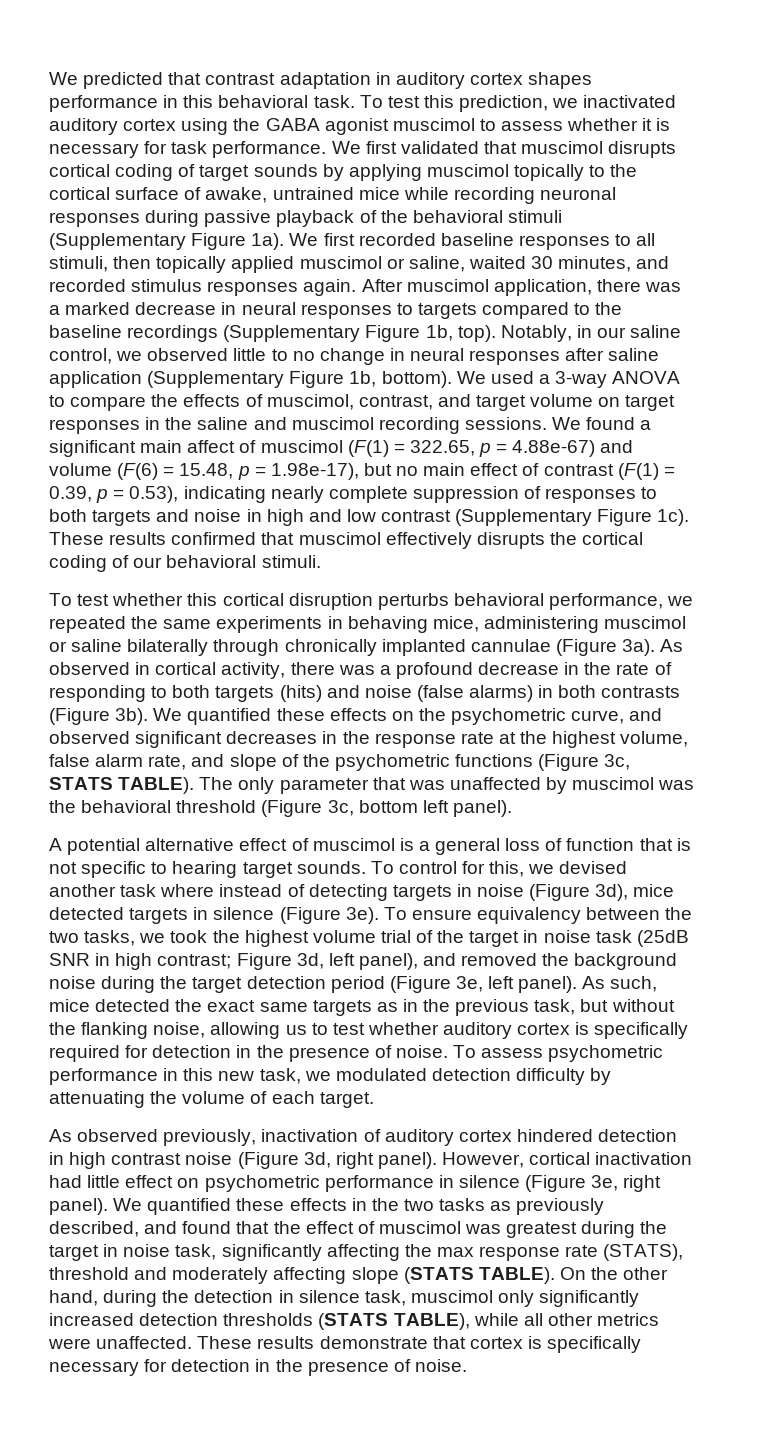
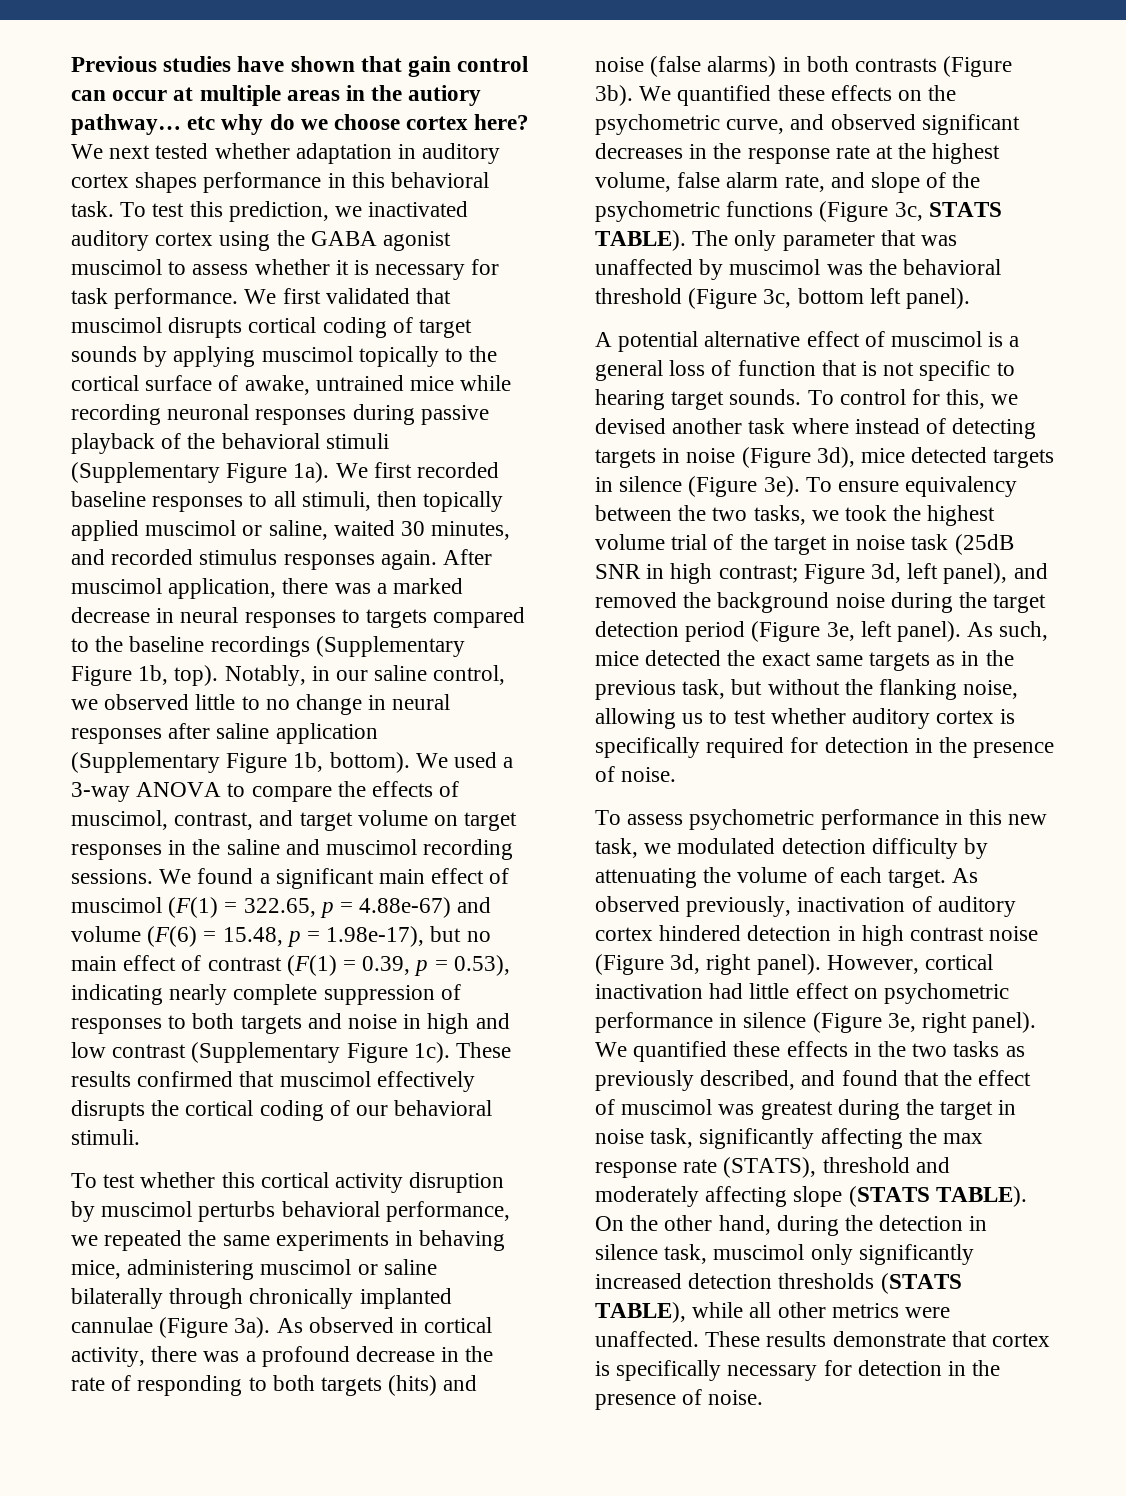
[49,72,276,89] We predicted that contrast -> [71,56,529,77] [71,85,482,106] [71,114,530,135] [71,143,290,159] Previous studies have shown that gain control can occur at multiple areas in the autiory pathway… etc why do we choose cortex here? We next tested whether
[187,440,236,453] affect -> [431,868,485,884] effect
[288,593,373,610] disruption -> [335,1172,505,1193] [71,1201,193,1222] activity disruption by muscimol
(448, 1051) none -> (677, 774) //
(374, 1100) // -> (947, 878) none

